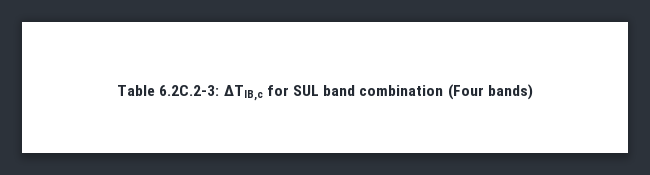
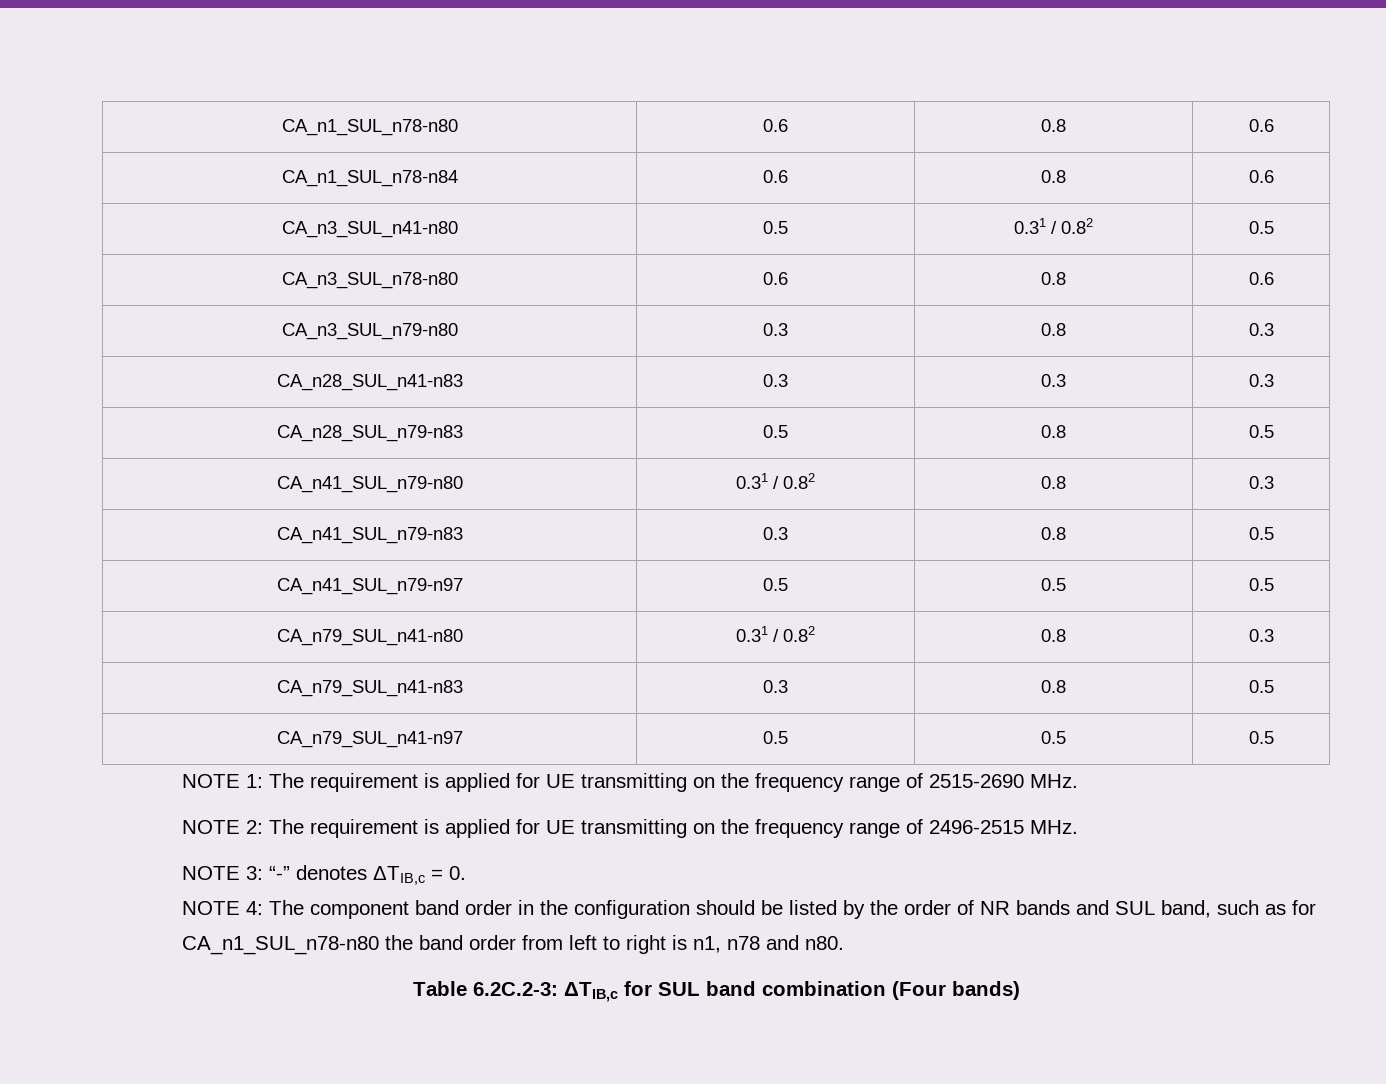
(117, 90) none -> [281,119,458,136] [763,119,788,132] [1041,119,1066,132] [1248,119,1274,132] [281,170,458,187] [763,170,788,183] [1041,170,1066,183] [1248,170,1274,183] [281,221,458,238] [763,221,788,234] [1014,218,1093,234] [1248,221,1274,234] [281,272,458,289] [763,272,788,285] [1041,272,1066,285] [1248,272,1274,285] [281,323,458,340] [763,323,788,336] [1041,323,1066,336] [1248,323,1274,336] [276,374,463,391] [763,374,788,387] [1041,374,1066,387] [1248,374,1274,387] [276,425,463,442] [763,425,788,438] [1041,425,1066,438] [1248,425,1274,438] [276,476,463,493] [736,473,815,489] [1041,476,1066,489] [1248,476,1274,489] [276,527,463,544] [763,527,788,540] [1041,527,1066,540] [1248,527,1274,540] [276,578,463,595] [763,578,788,591] [1041,578,1066,591] [1248,578,1274,591] [276,629,463,646] [736,626,815,642] [1041,629,1066,642] [1248,629,1274,642] [276,680,463,697] [763,680,788,693] [1041,680,1066,693] [1248,680,1274,693] [276,731,463,748] [763,731,788,744] [1041,731,1066,744] [1248,731,1274,744] [182,773,1079,792] [182,819,1079,838] [182,865,467,885] [182,900,1317,919] [182,935,845,955] CA_n1_SUL_n78-n80 | 0.6 | 0.8 | 0.6 // CA_n1_SUL_n78-n84 | 0.6 | 0.8 | 0.6 // CA_n3_SUL_n41-n80 | 0.5 | 0.31 / 0.82 | 0.5 // CA_n3_SUL_n78-n80 | 0.6 | 0.8 | 0.6 // CA_n3_SUL_n79-n80 | 0.3 | 0.8 | 0.3 // CA_n28_SUL_n41-n83 | 0.3 | 0.3 | 0.3 // CA_n28_SUL_n79-n83 | 0.5 | 0.8 | 0.5 // CA_n41_SUL_n79-n80 | 0.31 / 0.82 | 0.8 | 0.3 // CA_n41_SUL_n79-n83 | 0.3 | 0.8 | 0.5 // CA_n41_SUL_n79-n97 | 0.5 | 0.5 | 0.5 // CA_n79_SUL_n41-n80 | 0.31 / 0.82 | 0.8 | 0.3 // CA_n79_SUL_n41-n83 | 0.3 | 0.8 | 0.5 // CA_n79_SUL_n41-n97 | 0.5 | 0.5 | 0.5 // NOTE 1: The requirement is applied for UE transmitting on the frequency range of 2515-2690 MHz. // NOTE 2: The requirement is applied for UE transmitting on the frequency range of 2496-2515 MHz. // NOTE 3: “-” denotes ΔTIB,c = 0. // NOTE 4: The component band order in the configuration should be listed by the order of NR bands and SUL band, such as for CA_n1_SUL_n78-n80 the band order from left to right is n1, n78 and n80. //

